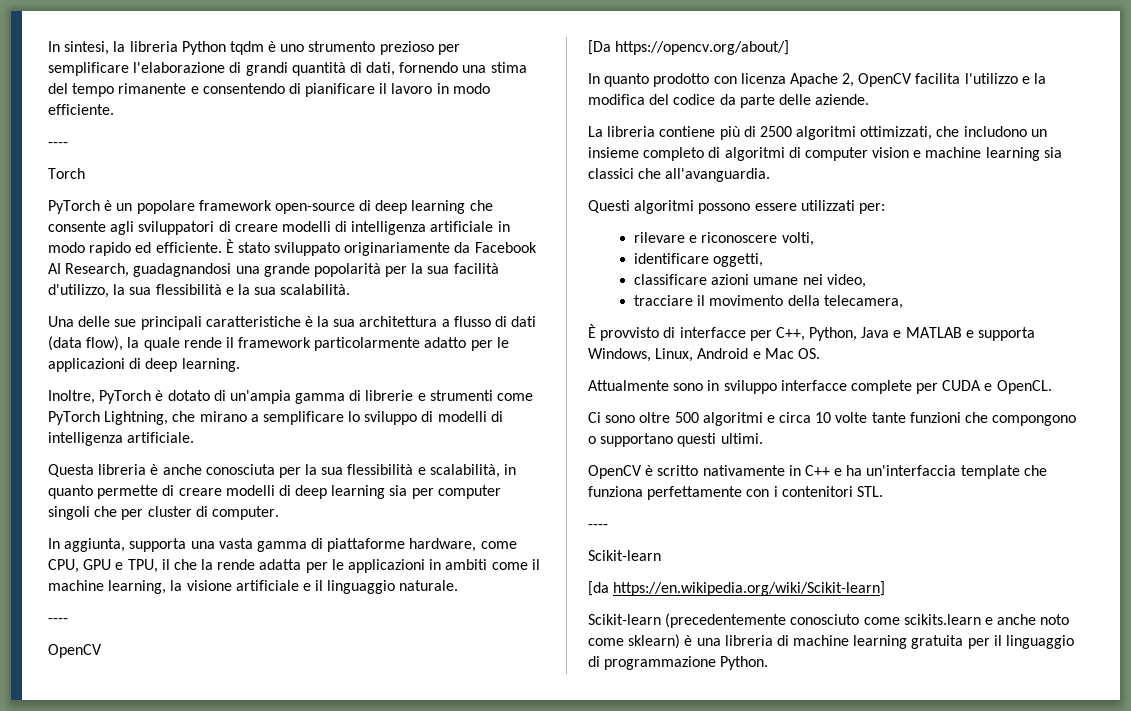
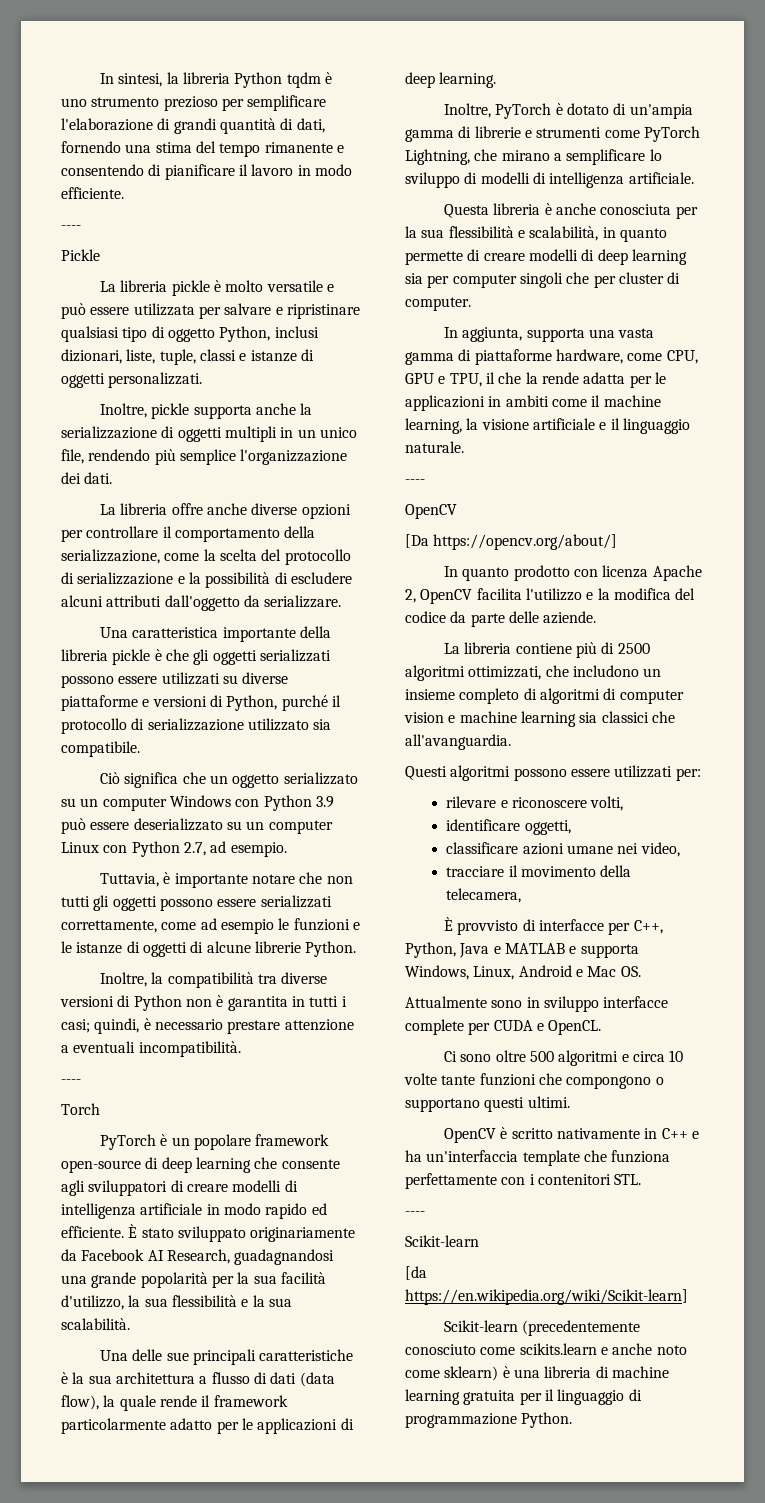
(68, 144) none -> [61,249,100,261] [100,280,334,296] [61,303,360,319] [61,326,319,342] [61,349,314,365] [61,372,203,388] [100,403,313,419] [61,426,357,442] [61,449,348,465] [61,472,113,484] [100,503,351,519] [61,526,316,542] [61,549,351,565] [61,572,352,588] [61,595,342,611] [100,626,331,642] [61,649,331,665] [61,672,289,688] [61,695,341,711] [61,718,332,734] [61,741,140,757] [100,772,358,788] [61,795,334,811] [61,818,333,834] [61,841,287,857] [100,872,353,888] [61,895,332,911] [61,918,360,934] [61,941,357,957] [100,972,328,988] [60,995,347,1011] [61,1018,354,1034] [61,1041,241,1057] [61,1079,81,1084] // Pickle // La libreria pickle è molto versatile e può essere utilizzata per salvare e ripristinare qualsiasi tipo di oggetto Python, inclusi dizionari, liste, tuple, classi e istanze di oggetti personalizzati. // Inoltre, pickle supporta anche la serializzazione di oggetti multipli in un unico file, rendendo più semplice l'organizzazione dei dati. // La libreria offre anche diverse opzioni per controllare il comportamento della serializzazione, come la scelta del protocollo di serializzazione e la possibilità di escludere alcuni attributi dall'oggetto da serializzare. // Una caratteristica importante della libreria pickle è che gli oggetti serializzati possono essere utilizzati su diverse piattaforme e versioni di Python, purché il protocollo di serializzazione utilizzato sia compatibile. // Ciò significa che un oggetto serializzato su un computer Windows con Python 3.9 può essere deserializzato su un computer Linux con Python 2.7, ad esempio. // Tuttavia, è importante notare che non tutti gli oggetti possono essere serializzati correttamente, come ad esempio le funzioni e le istanze di oggetti di alcune librerie Python. // Inoltre, la compatibilità tra diverse versioni di Python non è garantita in tutti i casi; quindi, è necessario prestare attenzione a eventuali incompatibilità. // ----

